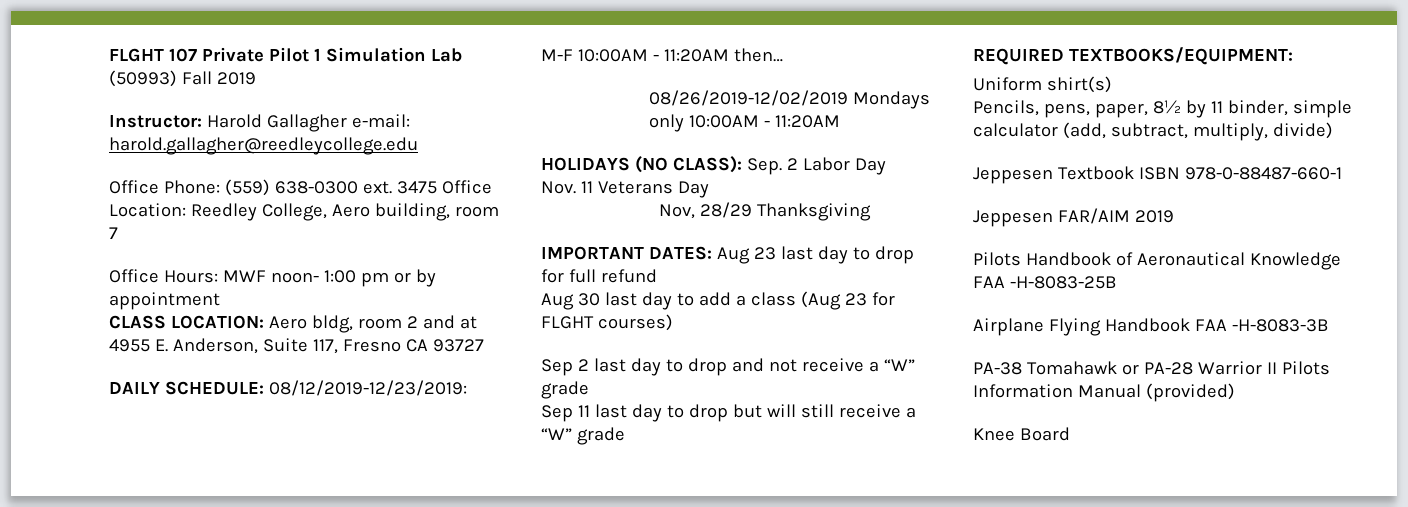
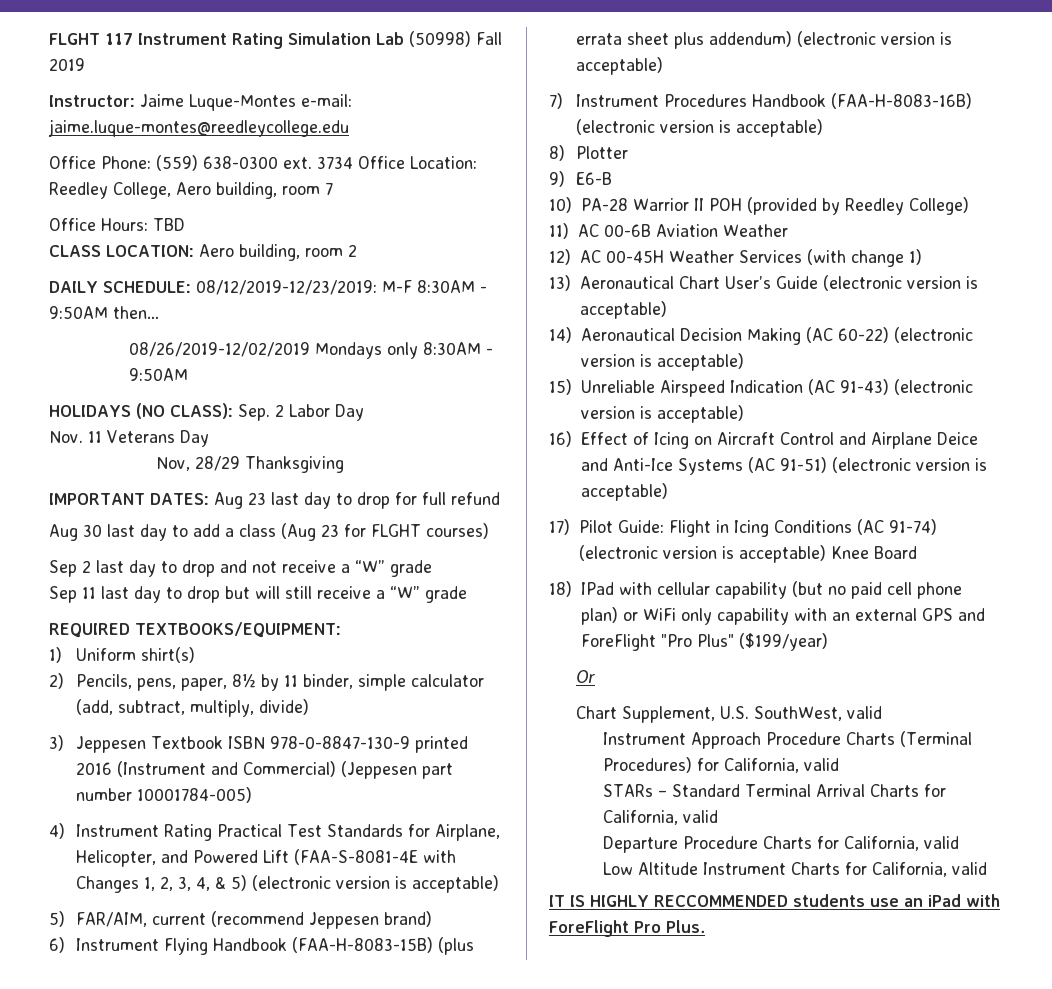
[109,47,321,62] FLGHT 107 Private Pilot 1 -> [49,33,283,49] FLGHT 117 Instrument Rating
[109,70,177,87] (50993) -> [409,31,471,47] (50998)
[206,114,410,132] [109,137,418,155] Harold Gallagher e-mail: harold.gallagher@reedleycollege.edu -> [140,94,352,111] [48,119,349,137] Jaime Luque-Montes e-mail: jaime.luque-montes@reedleycollege.edu
[396,181,437,194] 3475 -> [317,156,353,169] 3734
[222,269,436,287] [109,292,220,310] MWF noon- 1:00 pm or by appointment -> [153,218,185,231] TBD
[311,315,353,333] bldg, -> [239,244,300,261] building,
[422,315,477,329] [109,338,484,354] and at 4955 E. Anderson, Suite 117, Fresno CA 93727 -> (357, 250) none
[577,49,729,62] 10:00AM - 11:20AM -> [416,280,487,293] [49,306,108,319] 8:30AM - 9:50AM
[689,115,841,128] 10:00AM - 11:20AM -> [423,342,494,355] [129,368,189,381] 8:30AM - 9:50AM
(1293, 56) none -> [49,647,62,663] 1)
(1112, 84) none -> [49,673,64,689] 2)
(1333, 130) none -> [49,735,64,751] 3)
[1184,167,1342,180] [973,208,1174,227] [973,252,1341,270] [973,276,1117,289] [973,318,1329,336] [973,361,1330,375] [973,383,1235,402] [973,427,1070,441] 978-0-88487-660-1 // Jeppesen FAR/AIM 2019 // Pilots Handbook of Aeronautical Knowledge FAA -H-8083-25B // Airplane Flying Handbook FAA -H-8083-3B // PA-38 Tomahawk or PA-28 Warrior II Pilots Information Manual (provided) // Knee Board -> [269,736,468,753] [75,761,453,779] [75,787,252,803] [49,823,500,841] [75,849,456,867] [75,875,499,893] [49,911,432,929] [49,937,474,955] [575,31,952,49] [575,57,663,75] [549,93,972,109] [575,119,823,137] [549,145,628,161] [549,171,612,187] [549,197,969,215] [549,223,788,239] [549,249,922,267] [549,275,978,291] [579,301,667,319] [549,327,973,345] [580,353,744,371] [549,379,973,397] [580,405,744,423] [549,431,978,449] [580,457,987,475] [580,483,668,501] [549,519,937,537] [578,545,917,563] [549,581,962,599] [580,607,985,625] [580,633,828,651] [575,670,595,683] [575,706,882,723] [602,731,972,749] [602,757,839,773] [602,784,946,797] [602,810,718,825] [602,836,959,853] [602,862,987,877] [549,894,1000,907] [549,920,705,937] 978-0-8847-130-9 printed 2016 (Instrument and Commercial) (Jeppesen part number 10001784-005) // 4) Instrument Rating Practical Test Standards for Airplane, Helicopter, and Powered Lift (FAA-S-8081-4E with Changes 1, 2, 3, 4, & 5) (electronic version is acceptable) // 5) FAR/AIM, current (recommend Jeppesen brand) // 6) Instrument Flying Handbook (FAA-H-8083-15B) (plus errata sheet plus addendum) (electronic version is acceptable) // 7) Instrument Procedures Handbook (FAA-H-8083-16B) (electronic version is acceptable) // 8) Plotter // 9) E6-B // 10) PA-28 Warrior II POH (provided by Reedley College) // 11) AC 00-6B Aviation Weather // 12) AC 00-45H Weather Services (with change 1) // 13) Aeronautical Chart User’s Guide (electronic version is acceptable) // 14) Aeronautical Decision Making (AC 60-22) (electronic version is acceptable) // 15) Unreliable Airspeed Indication (AC 91-43) (electronic version is acceptable) // 16) Effect of Icing on Aircraft Control and Airplane Deice and Anti-Ice Systems (AC 91-51) (electronic version is acceptable) // 17) Pilot Guide: Flight in Icing Conditions (AC 91-74) (electronic version is acceptable) Knee Board // 18) IPad with cellular capability (but no paid cell phone plan) or WiFi only capability with an external GPS and ForeFlight "Pro Plus" ($199/year) // Or // Chart Supplement, U.S. SouthWest, valid // Instrument Approach Procedure Charts (Terminal Procedures) for California, valid // STARs – Standard Terminal Arrival Charts for California, valid // Departure Procedure Charts for California, valid // Low Altitude Instrument Charts for California, valid // IT IS HIGHLY RECCOMMENDED students use an iPad with ForeFlight Pro Plus.

